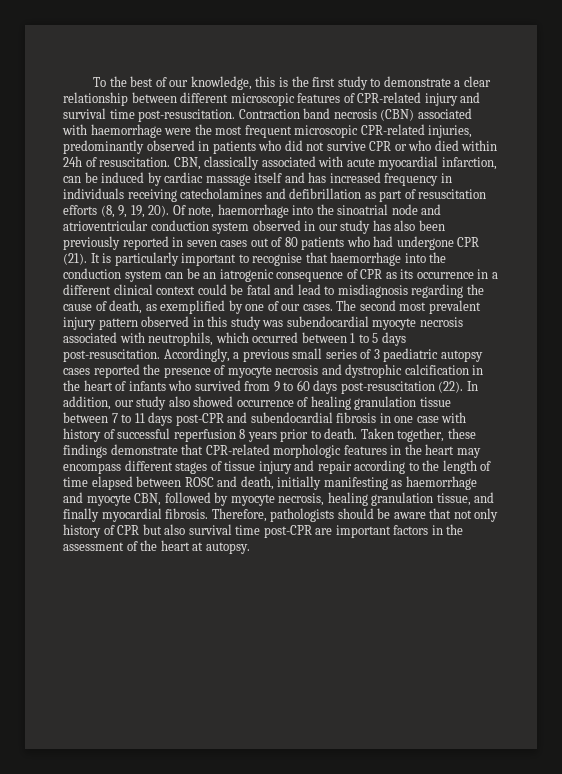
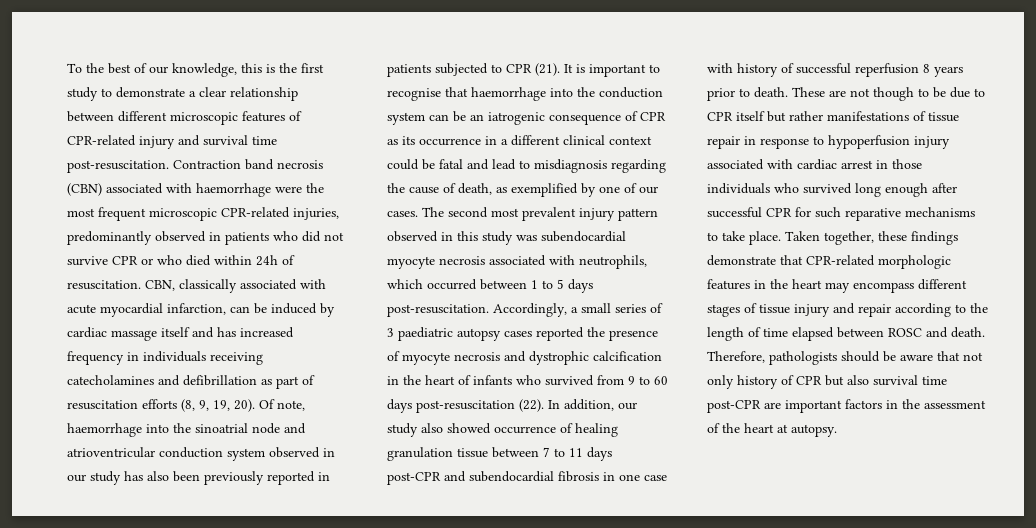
[186,236,454,250] seven cases out of 80 patients who had undergone -> [387,63,502,77] patients subjected to
[114,252,179,266] particularly -> (585, 68) none
[242,349,289,362] previous -> (578, 310) none
(358, 433) none -> [792,87,985,101] [707,111,959,122] [707,135,950,149] [707,159,922,170] [707,183,957,197] [707,207,975,221] [707,231,781,245] These are not though to be due to CPR itself but rather manifestations of tissue repair in response to hypoperfusion injury associated with cardiac arrest in those individuals who survived long enough after successful CPR for such reparative mechanisms to take place.
[240,476,477,490] [63,492,495,506] [63,508,209,522] death, initially manifesting as haemorrhage and myocyte CBN, followed by myocyte necrosis, healing granulation tissue, and finally myocardial fibrosis. -> [951,327,985,338] death.

